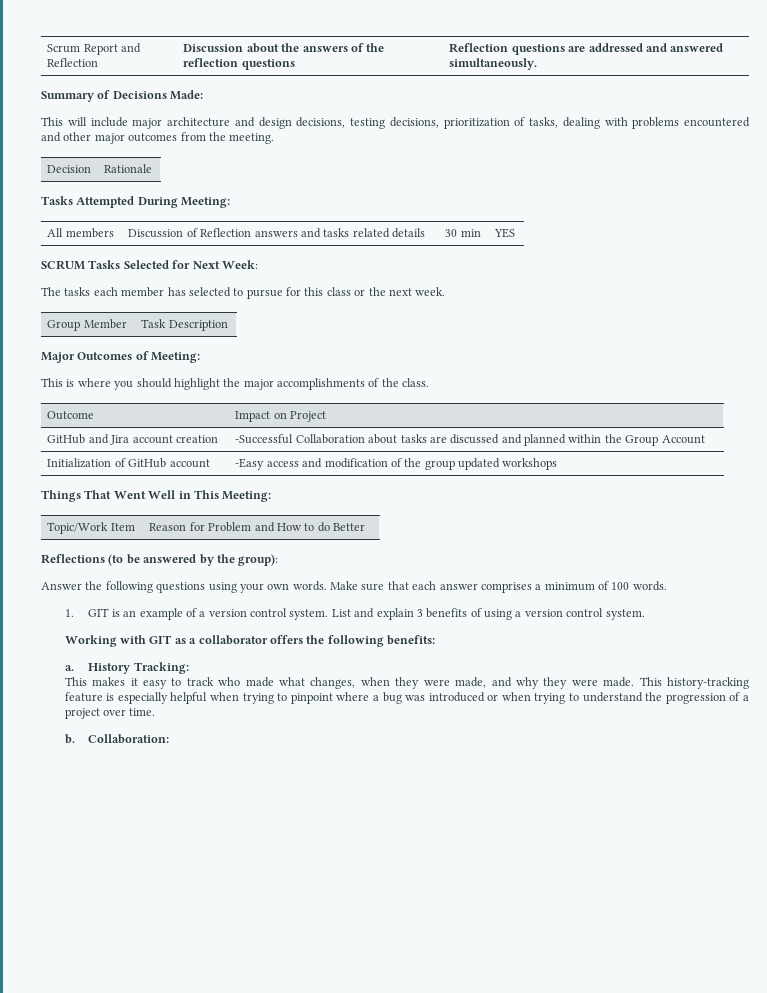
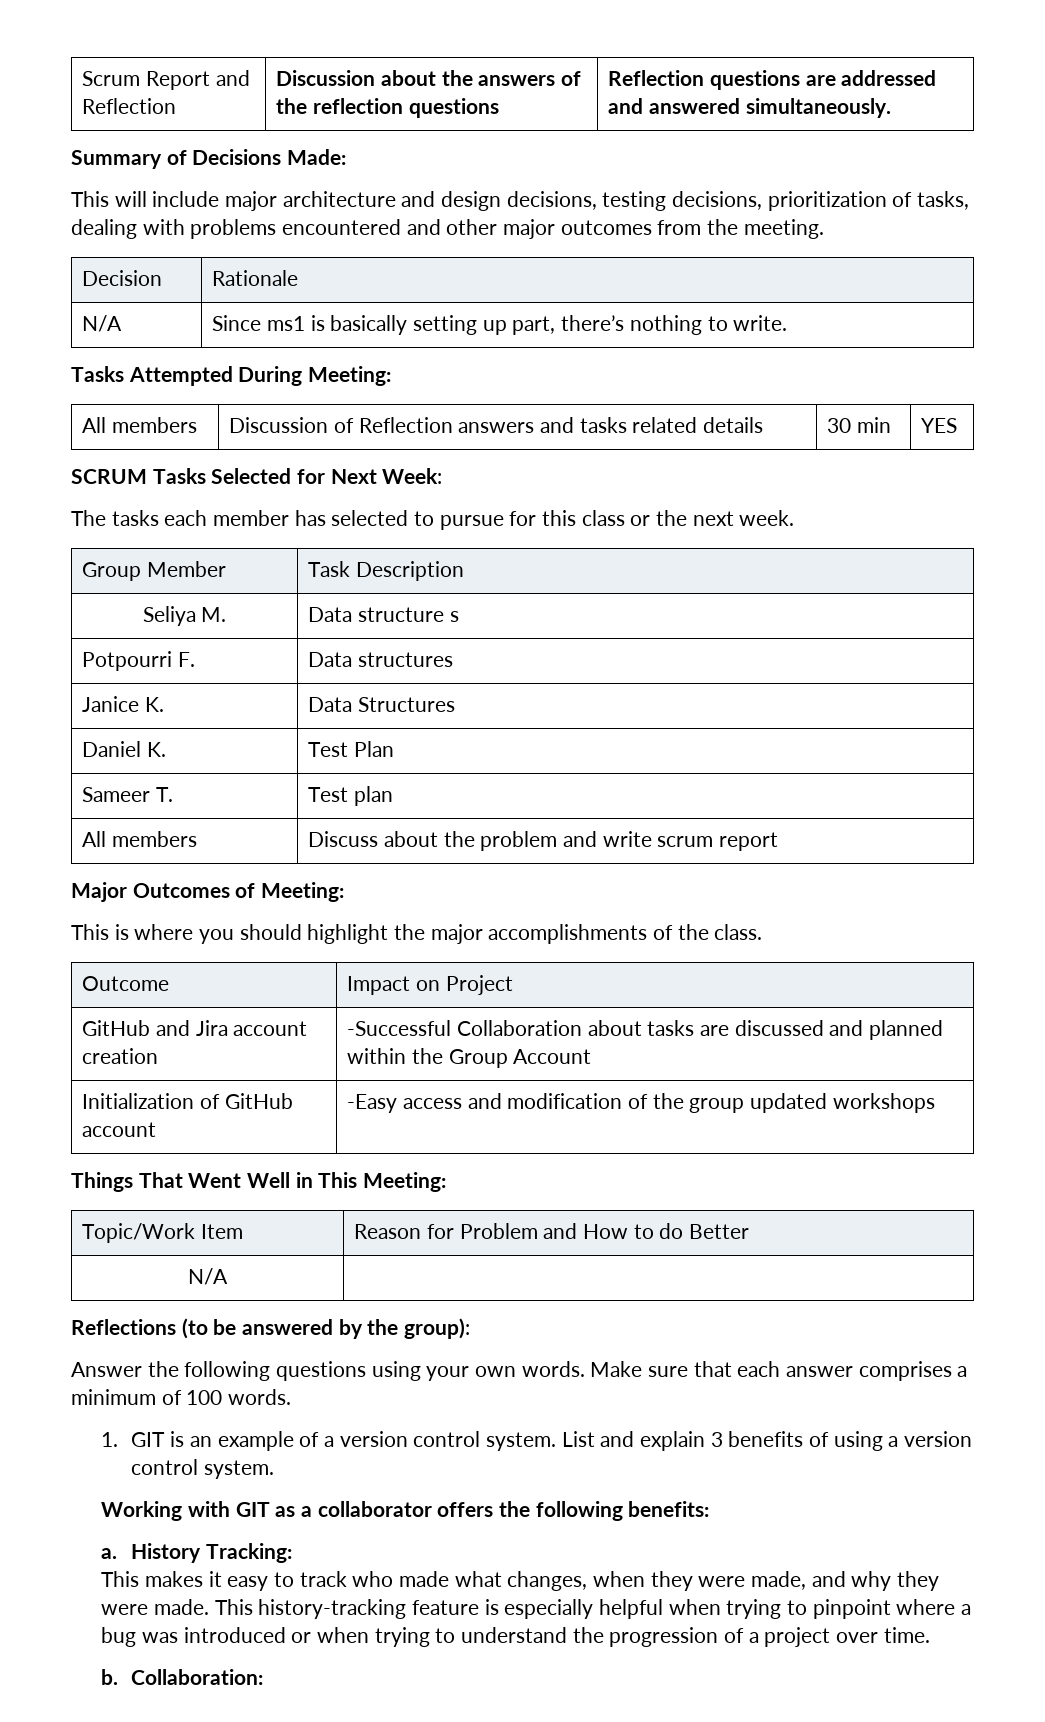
(153, 168) none -> [82,315,123,332] [212,315,788,335] // N/A | Since ms1 is basically setting up part, there’s nothing to write.
(228, 325) none -> [142,606,227,626] [308,607,459,622] [82,651,196,671] [308,652,454,667] [82,696,165,712] [308,697,456,712] [82,741,167,757] [308,741,395,757] [82,787,174,802] [308,786,394,806] [82,831,198,847] [308,831,779,851] // Seliya M. | Data structure s // Potpourri F. | Data structures // Janice K. | Data Structures // Daniel K. | Test Plan // Sameer T. | Test plan // All members | Discuss about the problem and write scrum report
(366, 527) none -> [188,1268,228,1285] // N/A |

